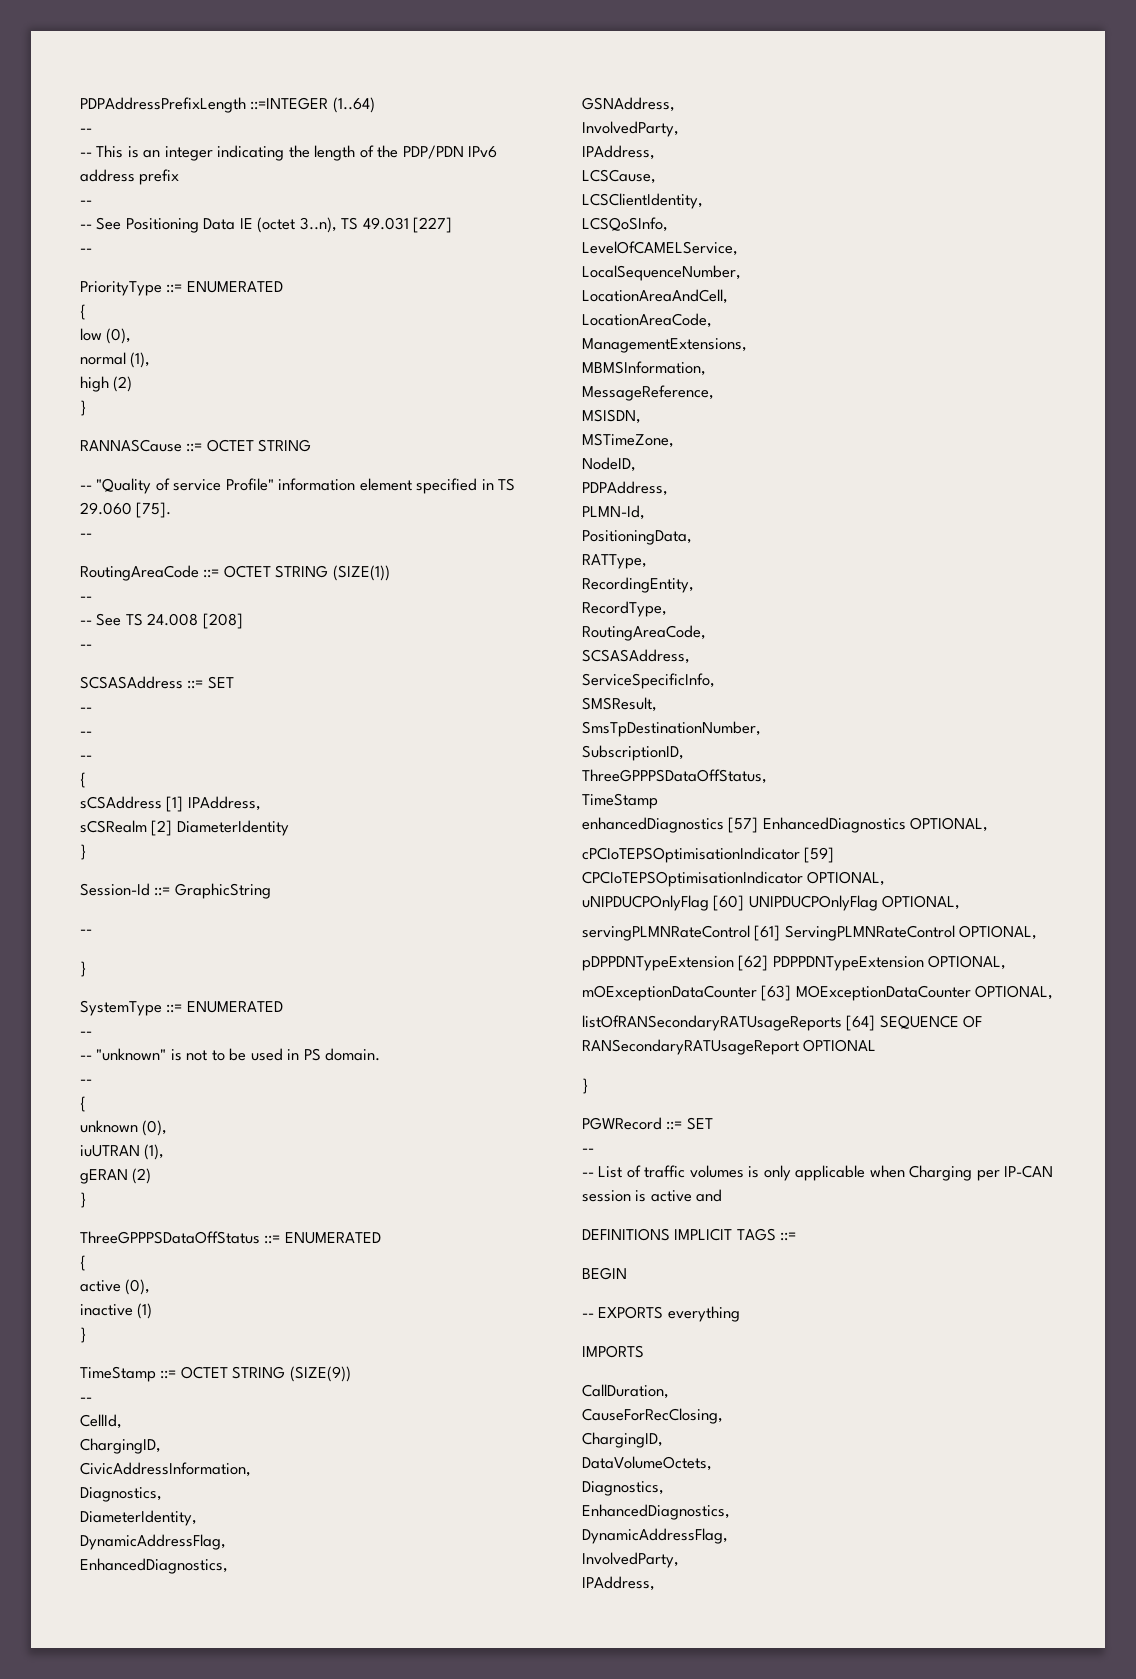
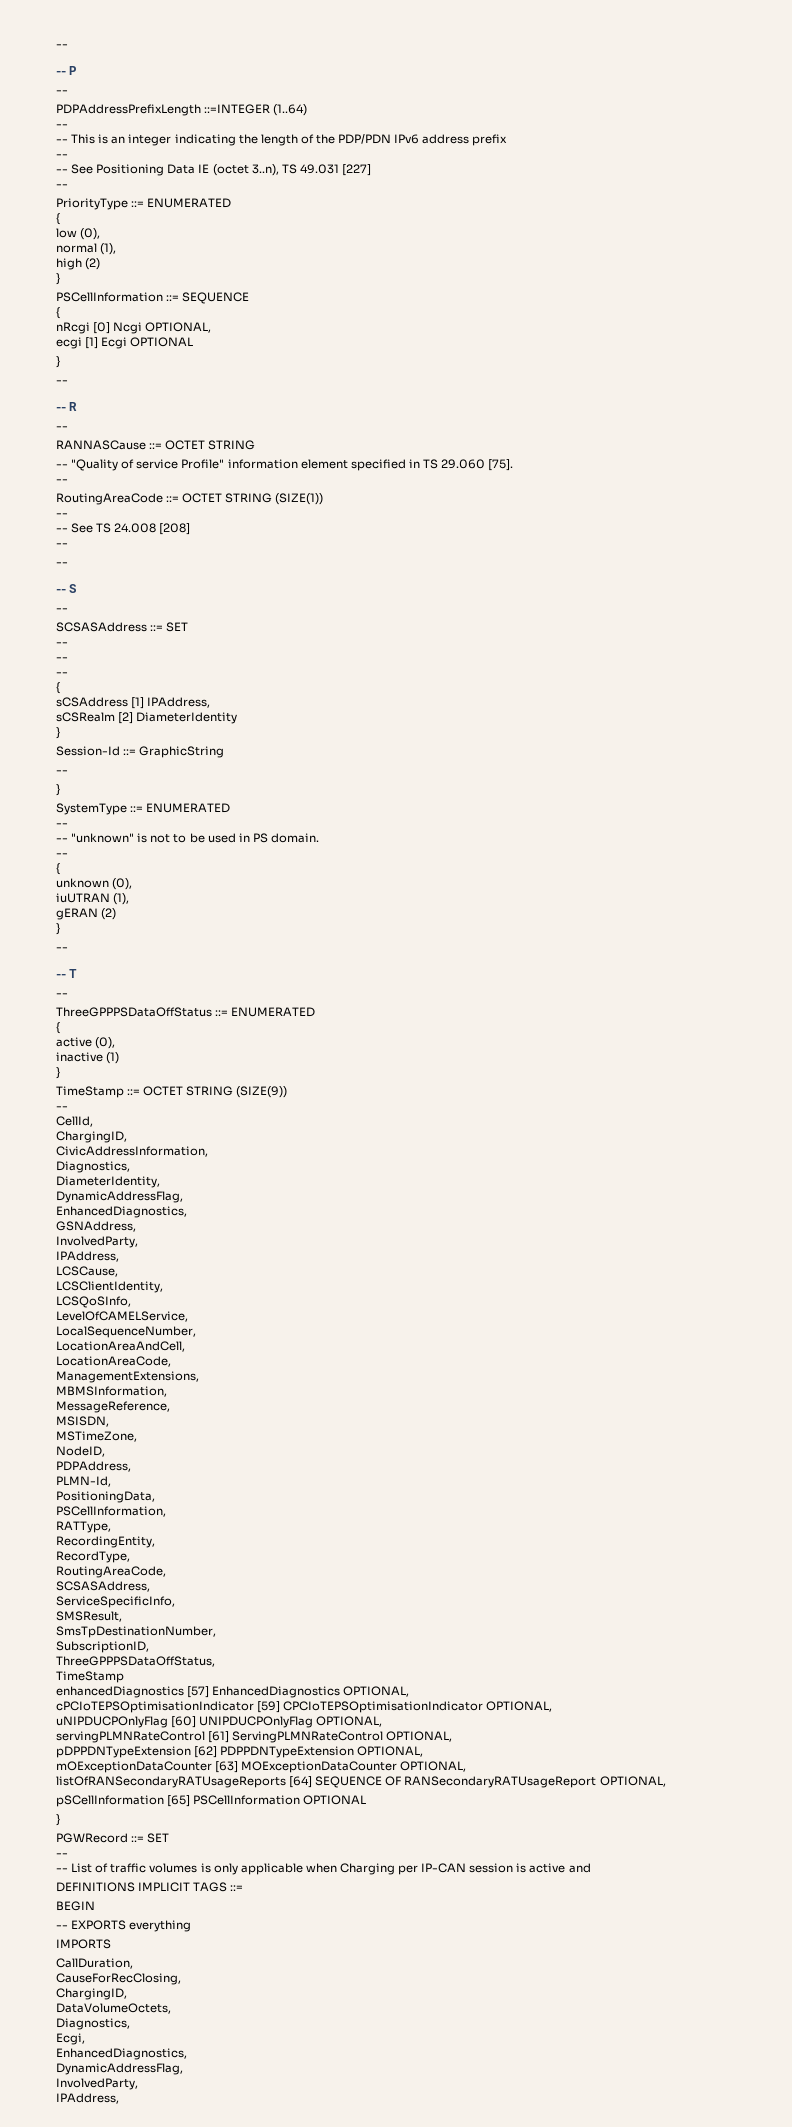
(80, 105) none -> [56,44,68,48] [56,66,77,75] [56,90,68,94] -- // -- P // -- //
(86, 408) none -> [56,292,250,304] [56,307,60,319] [56,322,212,334] [56,337,194,349] [56,356,60,368] [56,380,68,384] [56,402,78,411] [56,426,68,430] // PSCellInformation ::= SEQUENCE // { // nRcgi [0] Ncgi OPTIONAL, // ecgi [1] Ecgi OPTIONAL // } // -- // -- R // --
(92, 646) none -> [56,562,68,566] [56,584,78,593] [56,608,68,612] // -- // -- S // --
(86, 1200) none -> [56,947,68,951] [56,969,78,978] [56,993,68,997] // -- // -- T // --
(692, 537) none -> [56,1506,166,1517] // PSCellInformation,
(799, 1047) none -> [599,1776,666,1787] [56,1795,301,1807] OPTIONAL, // pSCellInformation [65] PSCellInformation
(664, 1488) none -> [56,2033,85,2045] // Ecgi,

